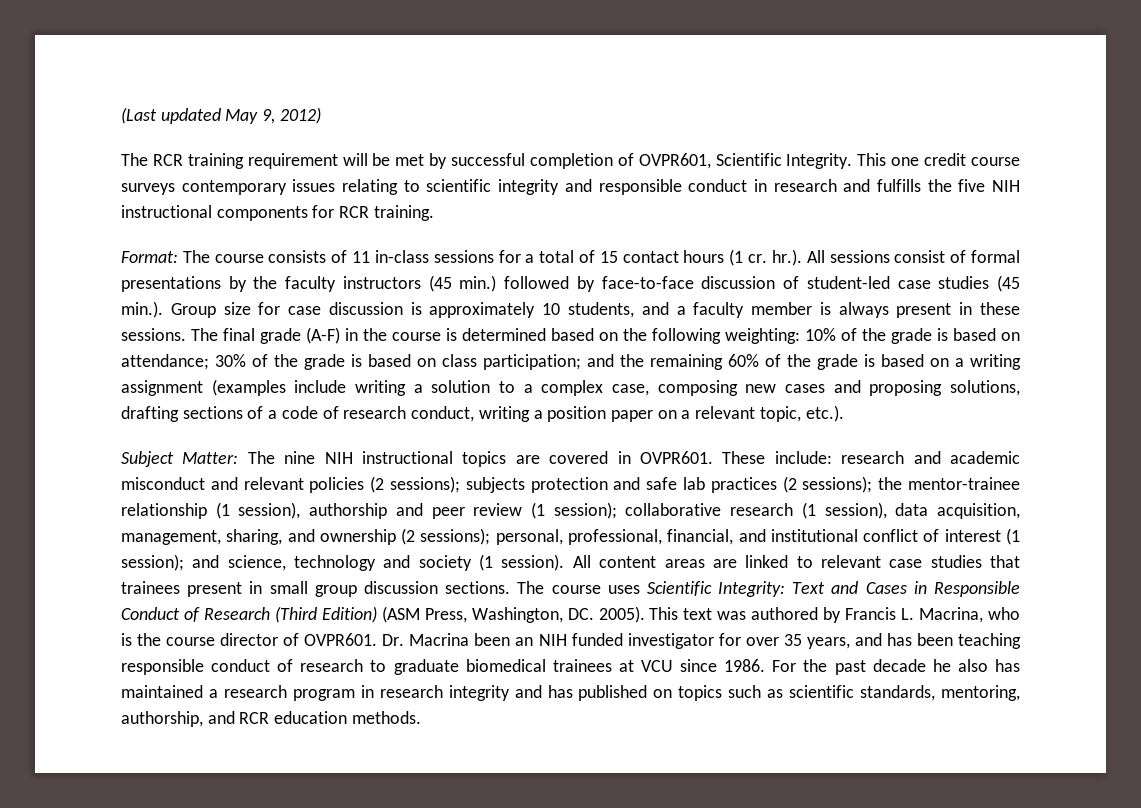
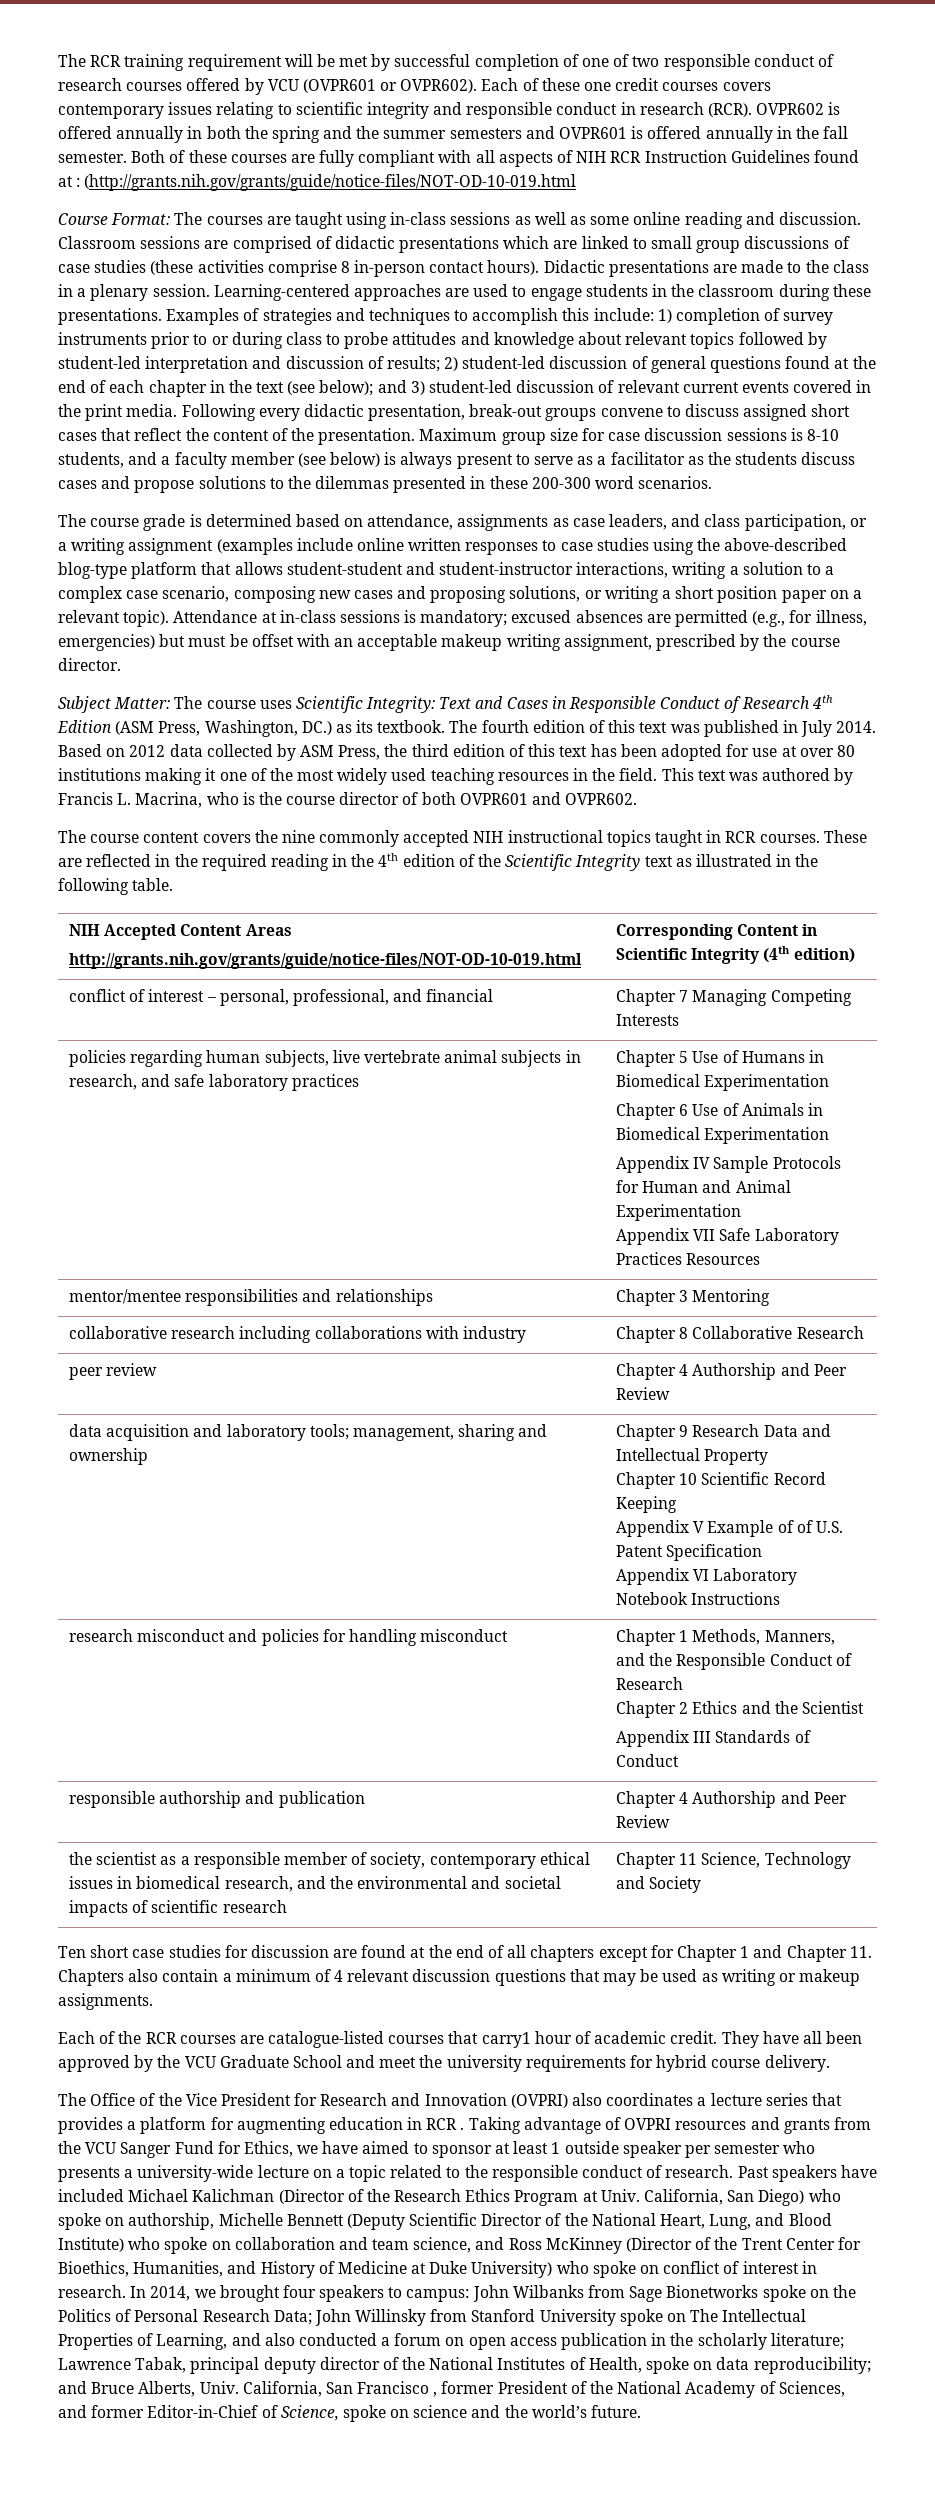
[121,107,321,124] (Last updated May 9, 2012) // -> (58, 60) none
[638,153,1020,169] [121,183,175,195] OVPR601, Scientific Integrity. This one credit course surveys -> [582,54,834,71] [58,78,771,95] one of two responsible conduct of research courses offered by VCU (OVPR601 or OVPR602). Each of these one credit courses covers
[843,179,1020,192] [121,205,434,221] [121,249,1021,266] [121,275,1021,292] [121,301,216,318] and fulfills the five NIH instructional components for RCR training. // Format: The course consists of 11 in-class sessions for a total of 15 contact hours (1 cr. hr.). All sessions consist of formal presentations by the faculty instructors (45 min.) followed by face-to-face discussion of student-led case studies (45 min.). Group -> [708,102,841,117] [58,126,849,143] [58,150,859,167] [58,174,577,191] [58,212,861,229] [58,236,850,253] [58,260,869,277] [58,284,871,301] [58,308,834,325] [58,332,827,349] [58,356,876,373] [58,380,872,397] [58,404,851,421] [58,428,546,445] (RCR). OVPR602 is offered annually in both the spring and the summer semesters and OVPR601 is offered annually in the fall semester. Both of these courses are fully compliant with all aspects of NIH RCR Instruction Guidelines found at : (http://grants.nih.gov/grants/guide/notice-files/NOT-OD-10-019.html // Course Format: The courses are taught using in-class sessions as well as some online reading and discussion. Classroom sessions are comprised of didactic presentations which are linked to small group discussions of case studies (these activities comprise 8 in-person contact hours). Didactic presentations are made to the class in a plenary session. Learning-centered approaches are used to engage students in the classroom during these presentations. Examples of strategies and techniques to accomplish this include: 1) completion of survey instruments prior to or during class to probe attitudes and knowledge about relevant topics followed by student-led interpretation and discussion of results; 2) student-led discussion of general questions found at the end of each chapter in the text (see below); and 3) student-led discussion of relevant current events covered in the print media. Following every didactic presentation, break-out groups convene to discuss assigned short cases that reflect the content of the presentation. Maximum group
[410,302,561,318] is approximately 10 -> [726,428,839,441] sessions is 8-10
(813, 308) none -> [297,452,381,467] (see below)
[959,302,1021,315] [121,327,1020,344] [121,354,949,370] in these sessions. The final grade (A-F) in the course is determined based on the following weighting: 10% of the grade is based on attendance; 30% of the grade is based on class participation; and the remaining 60% of the grade is based on -> [515,452,856,465] [58,476,713,493] [58,514,867,531] to serve as a facilitator as the students discuss cases and propose solutions to the dilemmas presented in these 200-300 word scenarios. // The course grade is determined based on attendance, assignments as case leaders, and class participation, or
(347, 386) none -> [356,538,848,555] [58,562,669,579] online written responses to case studies using the above-described blog-type platform that allows student-student and student-instructor interactions,
[612,384,650,396] case, -> [126,586,230,602] case scenario,
[121,406,543,422] drafting sections of a code of research conduct, writing a -> [584,586,715,603] or writing a short
[759,405,844,422] [121,451,1020,467] [121,476,1020,493] [121,502,1020,519] [121,528,1021,545] [121,554,1021,571] [121,581,511,597] topic, etc.). // Subject Matter: The nine NIH instructional topics are covered in OVPR601. These include: research and academic misconduct and relevant policies (2 sessions); subjects protection and safe lab practices (2 sessions); the mentor-trainee relationship (1 session), authorship and peer review (1 session); collaborative research (1 session), data acquisition, management, sharing, and ownership (2 sessions); personal, professional, financial, and institutional conflict of interest (1 session); and science, technology and society (1 session). All content areas are linked to relevant case studies that trainees present in small group discussion sections. -> [123,610,867,627] [58,634,840,651] [58,658,121,671] [58,696,171,713] topic). Attendance at in-class sessions is mandatory; excused absences are permitted (e.g., for illness, emergencies) but must be offset with an acceptable makeup writing assignment, prescribed by the course director. // Subject Matter:
[274,606,377,623] (Third Edition) -> [811,695,833,709] [57,720,112,733] 4th Edition
[567,606,645,623] DC. 2005). -> [301,720,877,737] [58,744,855,761] [58,768,658,785] DC.) as its textbook. The fourth edition of this text was published in July 2014. Based on 2012 data collected by ASM Press, the third edition of this text has been adopted for use at over 80 institutions making it one of the most widely used teaching resources in the field.
[304,633,1021,649] [121,659,1020,675] [121,685,1020,701] [121,711,421,727] OVPR601. Dr. Macrina been an NIH funded investigator for over 35 years, and has been teaching responsible conduct of research to graduate biomedical trainees at VCU since 1986. For the past decade he also has maintained a research program in research integrity and has published on topics such as scientific standards, mentoring, authorship, and RCR education methods. -> [421,792,638,805] [58,830,867,847] [58,853,819,871] [58,878,174,895] [69,924,292,940] [69,953,583,969] [616,924,818,940] [616,946,855,964] [69,989,494,1006] [616,989,852,1006] [616,1014,680,1026] [69,1050,581,1067] [69,1074,359,1091] [616,1050,824,1067] [616,1074,830,1091] [616,1103,823,1120] [616,1127,830,1144] [616,1156,841,1173] [616,1180,791,1193] [616,1204,742,1221] [616,1228,839,1245] [616,1252,761,1265] [69,1289,433,1306] [616,1289,771,1306] [69,1326,526,1343] [616,1326,864,1343] [69,1363,158,1380] [616,1363,847,1380] [616,1387,671,1400] [69,1424,548,1441] [69,1448,149,1465] [616,1424,831,1441] [616,1448,769,1465] [616,1472,826,1489] [616,1496,678,1513] [616,1520,843,1537] [616,1544,763,1561] [616,1568,798,1585] [616,1592,781,1605] [69,1629,509,1646] [616,1629,835,1646] [616,1653,852,1670] [616,1677,684,1690] [616,1701,864,1718] [616,1730,811,1747] [616,1754,680,1767] [69,1791,365,1808] [616,1791,847,1808] [616,1815,671,1828] [69,1852,590,1869] [69,1876,561,1892] [69,1900,287,1917] [616,1852,851,1869] [616,1876,702,1893] [58,1945,872,1962] [58,1969,861,1986] [58,1993,153,2010] [58,2031,863,2048] [58,2055,830,2072] [58,2093,842,2108] [58,2117,871,2134] [58,2141,816,2158] [58,2165,877,2182] [58,2189,841,2206] [58,2213,832,2230] [58,2237,861,2254] [58,2261,817,2278] [58,2285,856,2302] [58,2309,807,2326] [58,2333,844,2350] [58,2357,871,2374] [58,2381,845,2398] [58,2405,642,2422] both OVPR601 and OVPR602. // The course content covers the nine commonly accepted NIH instructional topics taught in RCR courses. These are reflected in the required reading in the 4th edition of the Scientific Integrity text as illustrated in the following table. // NIH Accepted Content Areas // http://grants.nih.gov/grants/guide/notice-files/NOT-OD-10-019.html | Corresponding Content in Scientific Integrity (4th edition) // conflict of interest – personal, professional, and financial | Chapter 7 Managing Competing Interests // policies regarding human subjects, live vertebrate animal subjects in research, and safe laboratory practices | Chapter 5 Use of Humans in Biomedical Experimentation // Chapter 6 Use of Animals in Biomedical Experimentation // Appendix IV Sample Protocols for Human and Animal Experimentation // Appendix VII Safe Laboratory Practices Resources // mentor/mentee responsibilities and relationships | Chapter 3 Mentoring // collaborative research including collaborations with industry | Chapter 8 Collaborative Research // peer review | Chapter 4 Authorship and Peer Review // data acquisition and laboratory tools; management, sharing and ownership | Chapter 9 Research Data and Intellectual Property // Chapter 10 Scientific Record Keeping // Appendix V Example of of U.S. Patent Specification // Appendix VI Laboratory Notebook Instructions // research misconduct and policies for handling misconduct | Chapter 1 Methods, Manners, and the Responsible Conduct of Research // Chapter 2 Ethics and the Scientist // Appendix III Standards of Conduct // responsible authorship and publication | Chapter 4 Authorship and Peer Review // the scientist as a responsible member of society, contemporary ethical issues in biomedical research, and the environmental and societal impacts of scientific research | Chapter 11 Science, Technology and Society // Ten short case studies for discussion are found at the end of all chapters except for Chapter 1 and Chapter 11. Chapters also contain a minimum of 4 relevant discussion questions that may be used as writing or makeup assignments. // Each of the RCR courses are catalogue-listed courses that carry1 hour of academic credit. They have all been approved by the VCU Graduate School and meet the university requirements for hybrid course delivery. // The Office of the Vice President for Research and Innovation (OVPRI) also coordinates a lecture series that provides a platform for augmenting education in RCR . Taking advantage of OVPRI resources and grants from the VCU Sanger Fund for Ethics, we have aimed to sponsor at least 1 outside speaker per semester who presents a university-wide lecture on a topic related to the responsible conduct of research. Past speakers have included Michael Kalichman (Director of the Research Ethics Program at Univ. California, San Diego) who spoke on authorship, Michelle Bennett (Deputy Scientific Director of the National Heart, Lung, and Blood Institute) who spoke on collaboration and team science, and Ross McKinney (Director of the Trent Center for Bioethics, Humanities, and History of Medicine at Duke University) who spoke on conflict of interest in research. In 2014, we brought four speakers to campus: John Wilbanks from Sage Bionetworks spoke on the Politics of Personal Research Data; John Willinsky from Stanford University spoke on The Intellectual Properties of Learning, and also conducted a forum on open access publication in the scholarly literature; Lawrence Tabak, principal deputy director of the National Institutes of Health, spoke on data reproducibility; and Bruce Alberts, Univ. California, San Francisco , former President of the National Academy of Sciences, and former Editor-in-Chief of Science, spoke on science and the world’s future.

